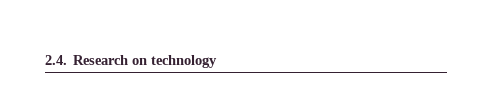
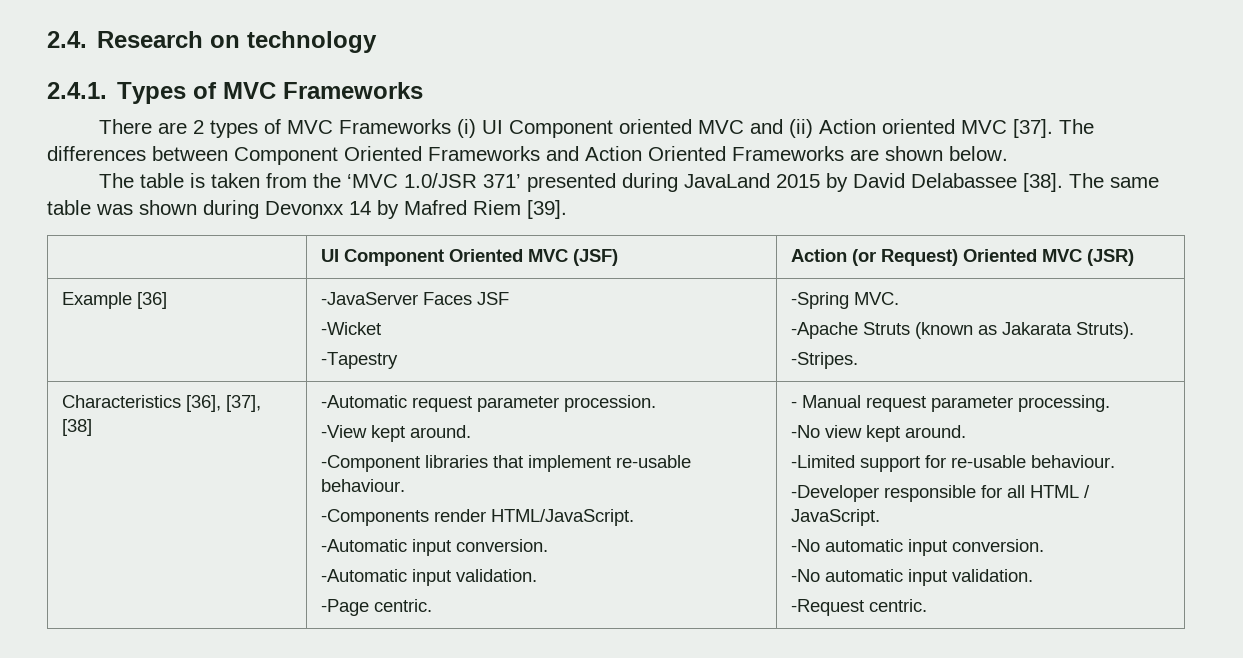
(218, 61) none -> [47,82,424,104] [98,119,1094,138] [47,146,1008,165] [98,173,1159,192] [47,200,567,219] [320,249,618,266] [790,249,1134,266] [61,292,167,309] [320,292,509,305] [320,322,381,335] [320,352,398,369] [790,292,899,309] [790,322,1134,339] [790,352,858,369] [61,395,261,412] [61,419,92,436] [320,395,656,412] [320,425,471,442] [320,455,691,472] [320,479,405,492] [320,509,634,526] [320,539,548,556] [320,569,537,586] [320,599,432,616] [790,395,1110,412] [790,425,966,442] [790,455,1115,472] [790,485,1090,502] [790,509,880,526] [790,539,1044,556] [790,569,1033,586] [790,599,927,616] // 2.4.1. Types of MVC Frameworks // There are 2 types of MVC Frameworks (i) UI Component oriented MVC and (ii) Action oriented MVC [37]. The differences between Component Oriented Frameworks and Action Oriented Frameworks are shown below. // The table is taken from the ‘MVC 1.0/JSR 371’ presented during JavaLand 2015 by David Delabassee [38]. The same table was shown during Devonxx 14 by Mafred Riem [39]. // | UI Component Oriented MVC (JSF) | Action (or Request) Oriented MVC (JSR) // Example [36] | -JavaServer Faces JSF // -Wicket // -Tapestry | -Spring MVC. // -Apache Struts (known as Jakarata Struts). // -Stripes. // Characteristics [36], [37], [38] | -Automatic request parameter procession. // -View kept around. // -Component libraries that implement re-usable behaviour. // -Components render HTML/JavaScript. // -Automatic input conversion. // -Automatic input validation. // -Page centric. | - Manual request parameter processing. // -No view kept around. // -Limited support for re-usable behaviour. // -Developer responsible for all HTML / JavaScript. // -No automatic input conversion. // -No automatic input validation. // -Request centric.

